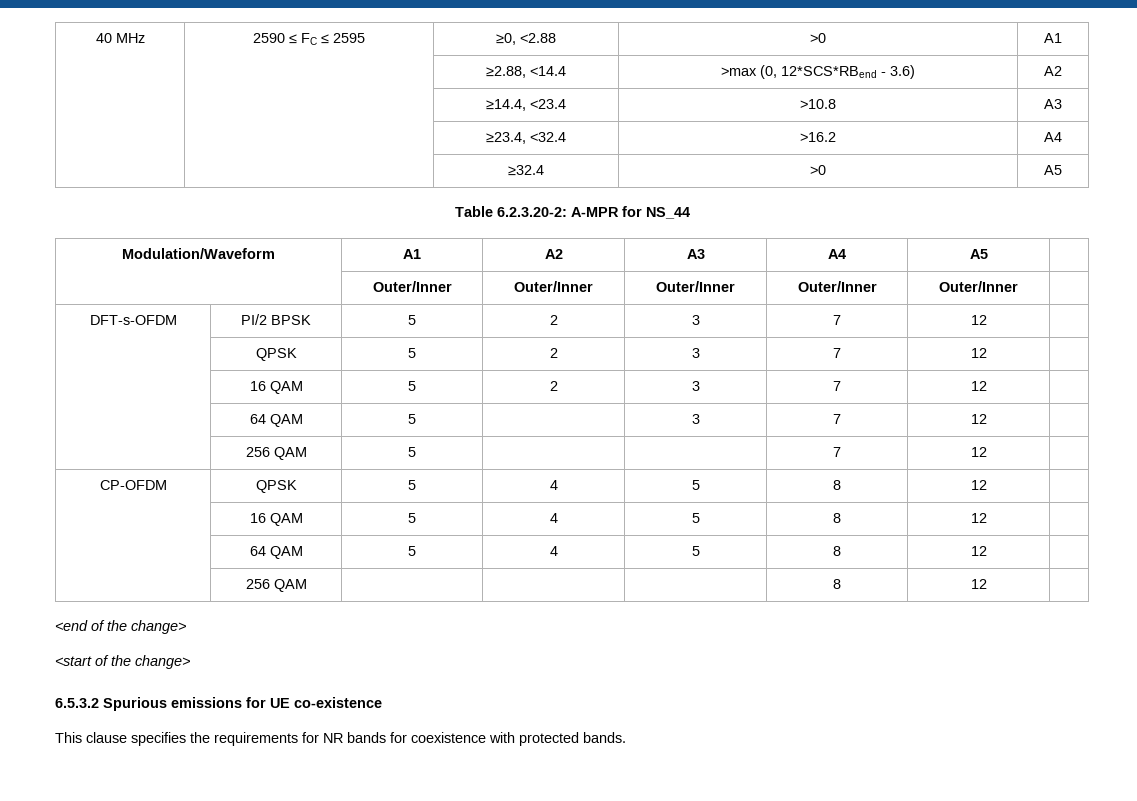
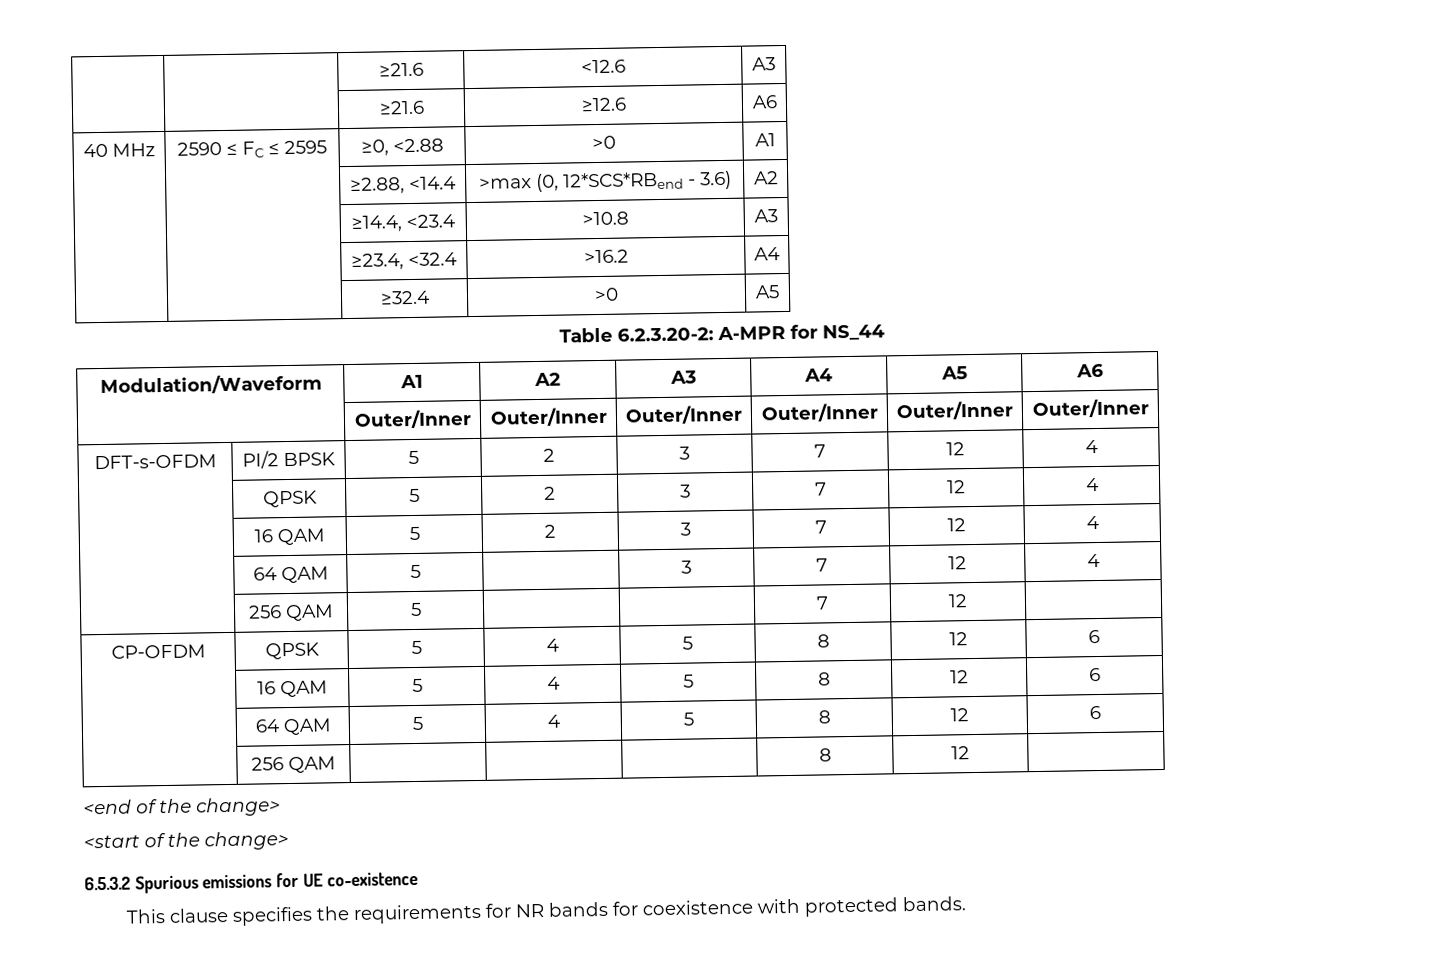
(95, 38) none -> [378,62,424,77] [580,59,626,74] [752,57,776,71] [378,100,425,115] [580,97,627,112] [751,95,778,109] | | ≥21.6 | <12.6 | A3 // | | ≥21.6 | ≥12.6 | A6 //
(988, 254) none -> [1075,363,1104,378] A6
(1018, 286) none -> [1031,398,1150,419] Outer/Inner
(987, 320) none -> [1084,439,1098,454] 4
(987, 353) none -> [1085,477,1099,492] 4
(987, 386) none -> [1085,515,1099,530] 4
(987, 419) none -> [1086,553,1100,568] 4
(987, 485) none -> [1088,629,1100,644] 6
(987, 518) none -> [1089,667,1101,682] 6
(987, 551) none -> [1089,705,1101,720] 6

